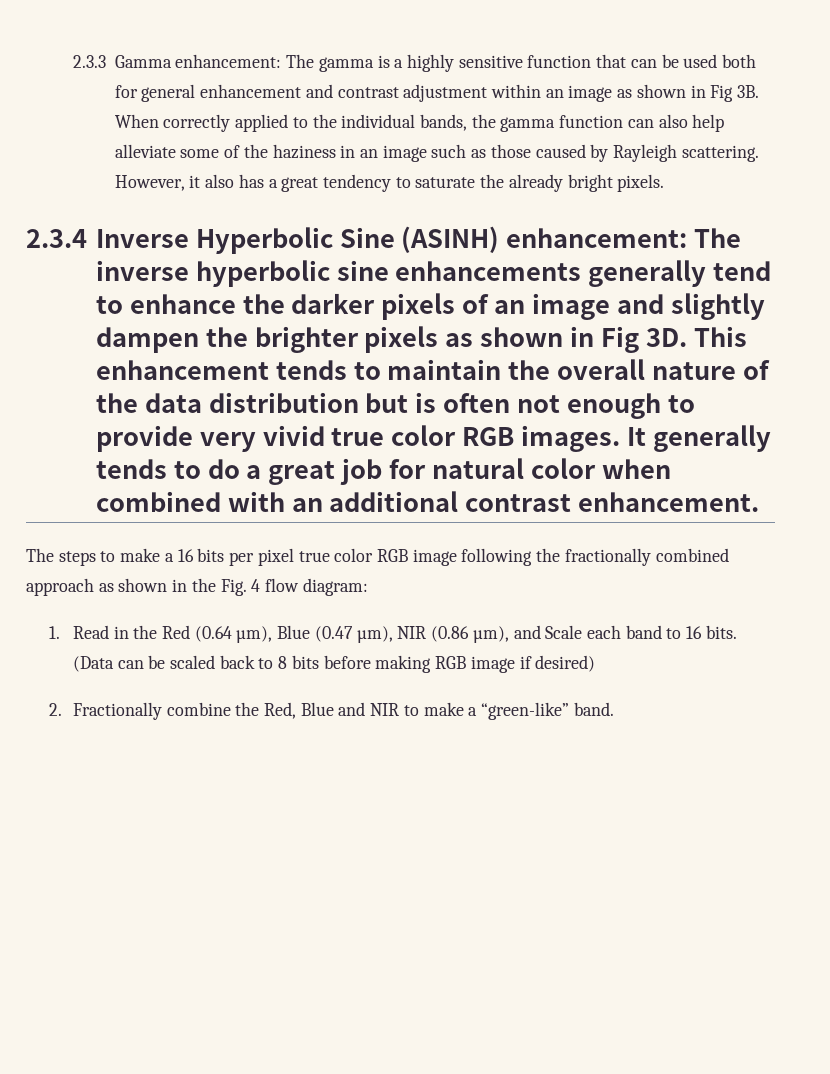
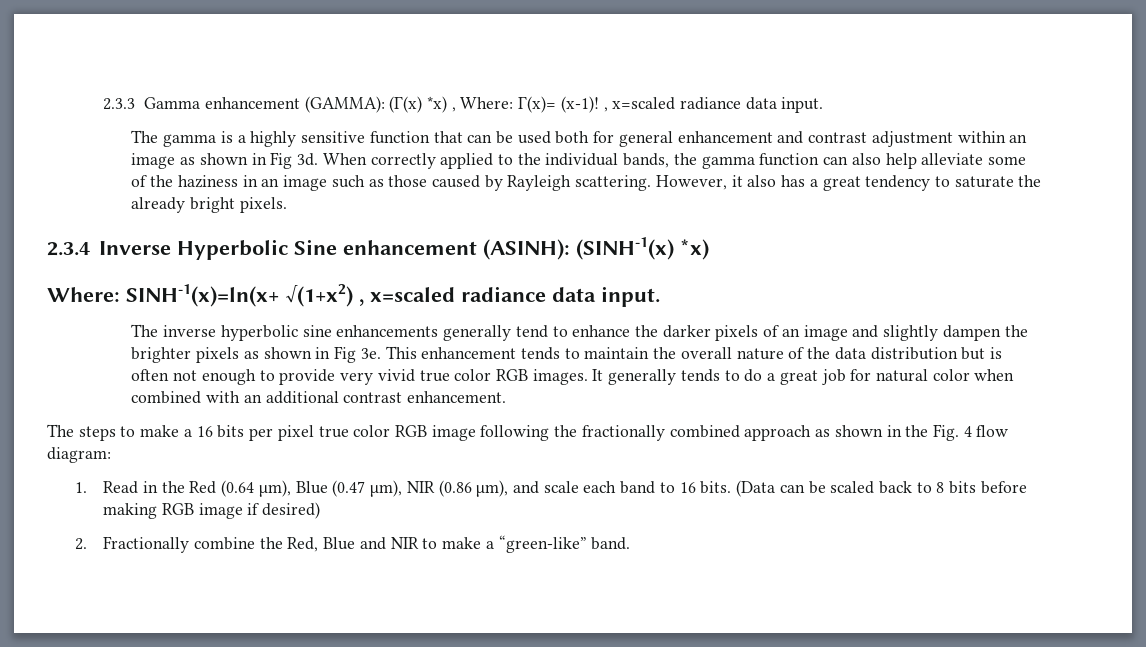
[175,54,282,68] enhancement: -> [204,96,824,113] enhancement (GAMMA): (Γ(x) *x) , Where: Γ(x)= (x-1)! , x=scaled radiance data input. //
[737,85,760,98] 3B. -> [297,153,319,166] 3d.
[401,226,688,253] (ASINH) enhancement: -> [342,237,709,260] [47,284,660,307] enhancement (ASINH): (SINH-1(x) *x) // Where: SINH-1(x)=ln(x+ √(1+x2) , x=scaled radiance data input. //
[645,328,687,347] 3D. -> [360,348,381,359] 3e.
[545,625,583,639] Scale -> [543,481,579,493] scale

